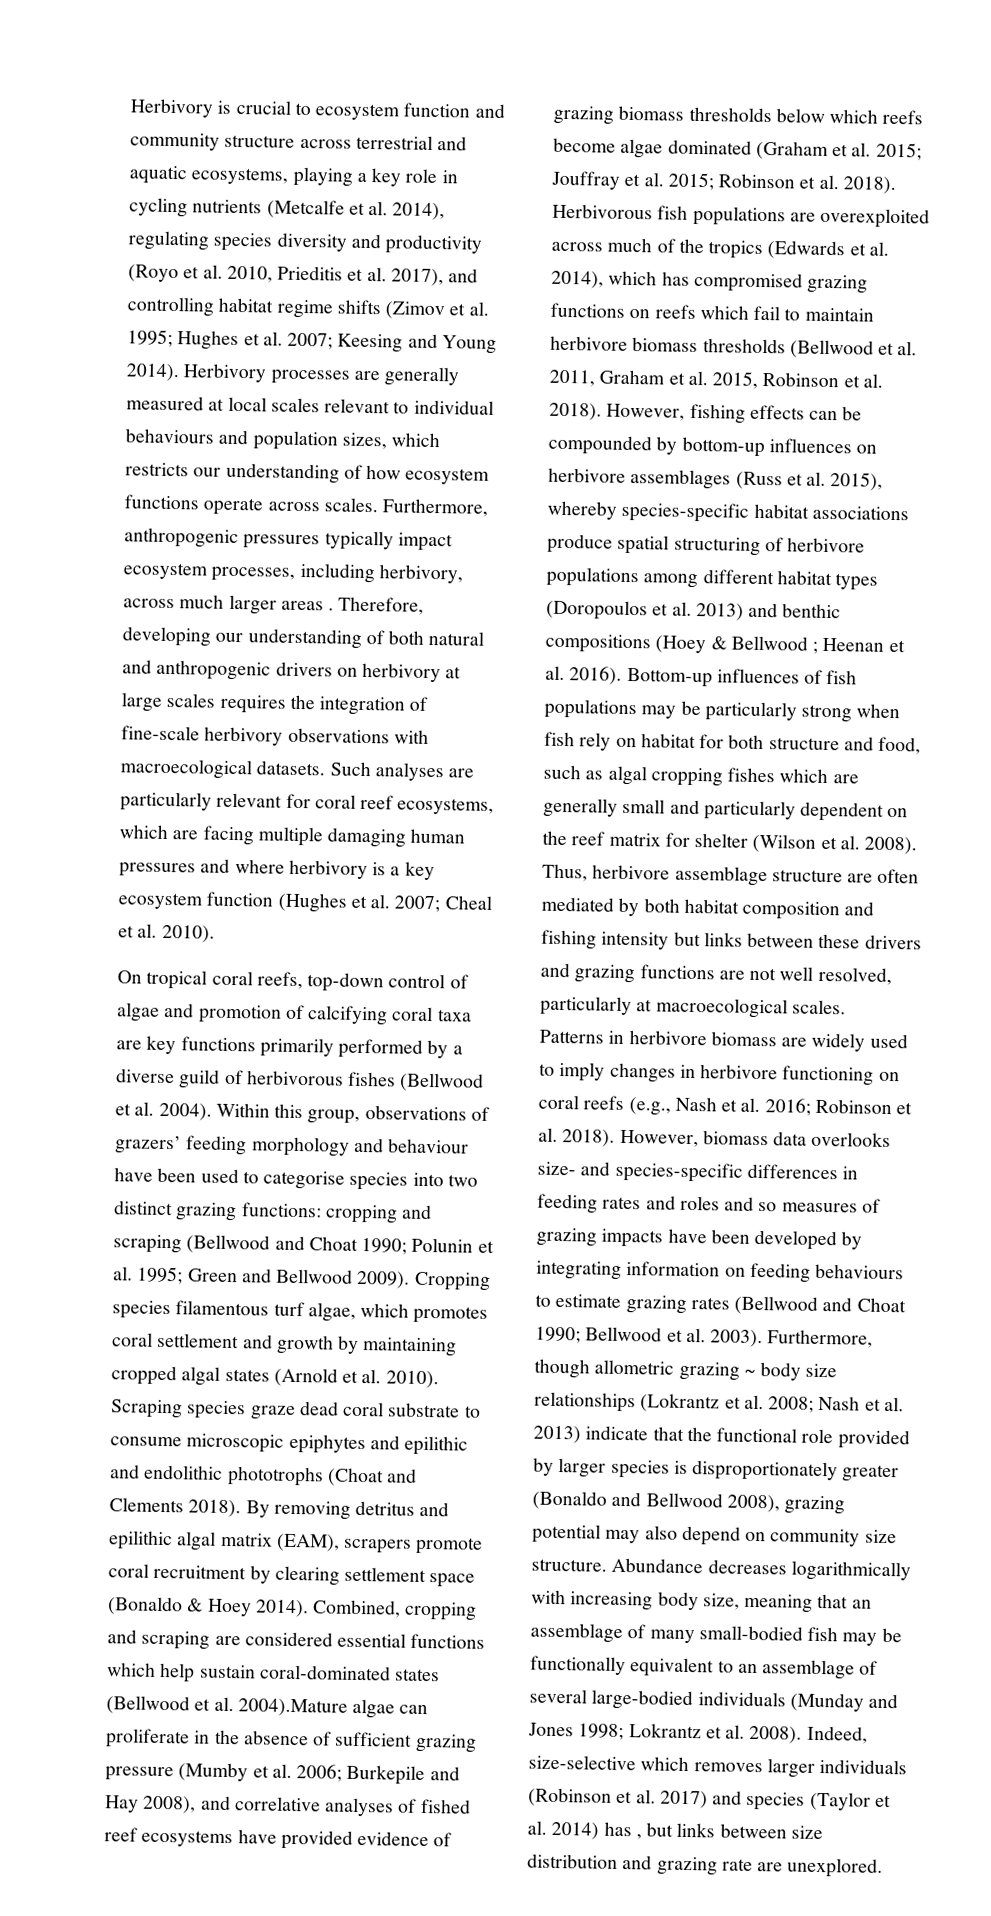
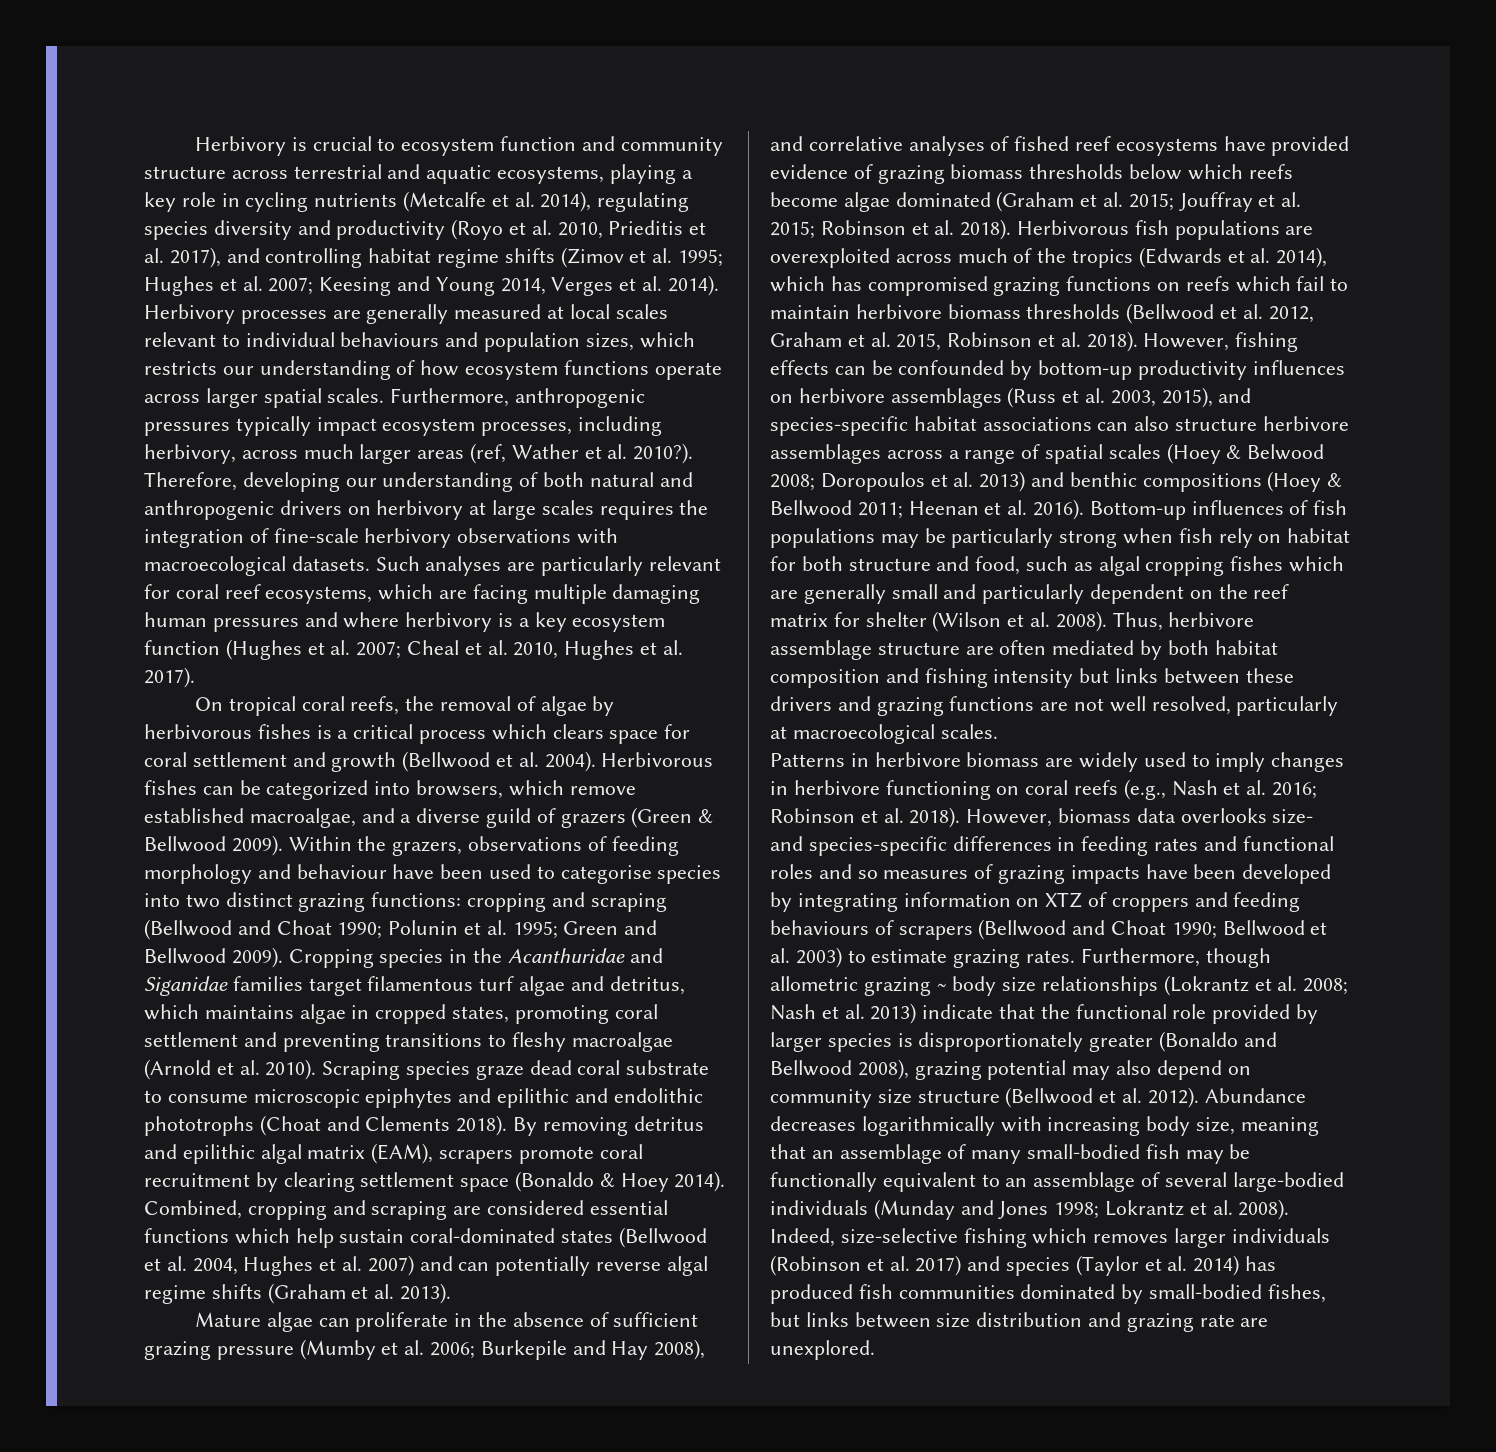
(497, 344) none -> [500,276,663,296] 2014, Verges et al.
(320, 506) none -> [205,388,322,408] larger spatial
[328,607,335,611] . -> [470,443,694,464] (ref, Wather et al. 2010?).
[161,924,215,943] 2010). -> [513,640,683,660] [144,667,195,688] 2010, Hughes et al. 2017).
[307,972,469,993] [116,1002,472,1026] [116,1035,463,1059] [116,1068,485,1092] [115,1101,361,1124] top-down control of algae and promotion of calcifying coral taxa are key functions primarily performed by a diverse guild of herbivorous fishes (Bellwood et al. 2004). Within this group, -> [405,696,615,716] [144,724,691,744] [144,751,714,772] [144,780,636,800] [144,807,714,828] [144,835,463,856] the removal of algae by herbivorous fishes is a critical process which clears space for coral settlement and growth (Bellwood et al. 2004). Herbivorous fishes can be categorized into browsers, which remove established macroalgae, and a diverse guild of grazers (Green & Bellwood 2009). Within the grazers,
[114,1135,182,1155] grazers’ -> (607, 843) none
[175,1300,489,1324] [112,1332,458,1357] [111,1365,270,1386] filamentous turf algae, which promotes coral settlement and growth by maintaining cropped algal states -> [449,948,663,963] [144,976,685,996] [144,1004,658,1024] [144,1032,673,1052] in the Acanthuridae and Siganidae families target filamentous turf algae and detritus, which maintains algae in cropped states, promoting coral settlement and preventing transitions to fleshy macroalgae
[237,1698,348,1717] 2004).Mature -> [192,1255,708,1276] [144,1283,452,1304] [194,1312,261,1327] 2004, Hughes et al. 2007) and can potentially reverse algal regime shifts (Graham et al. 2013). // Mature
[549,369,595,387] 2011, -> [1268,306,1314,323] 2012,
[548,434,652,456] compounded -> [898,360,1005,375] confounded
(765, 447) none -> [1137,360,1247,380] productivity
[830,472,884,491] [547,500,909,523] [547,533,866,556] [546,566,879,591] [546,599,648,621] 2015), whereby species-specific habitat associations produce spatial structuring of herbivore populations among different habitat types (Doropoulos -> [1110,387,1252,408] [770,416,1349,436] [770,443,1325,464] [770,472,925,492] 2003, 2015), and species-specific habitat associations can also structure herbivore assemblages across a range of spatial scales (Hoey & Belwood 2008; Doropoulos
[812,641,819,654] ; -> [857,502,903,519] 2011;
(676, 1202) none -> [1242,836,1334,851] functional
[749,1262,905,1283] [535,1293,730,1314] feeding behaviours to estimate grazing rates -> [1045,892,1301,912] [770,920,973,940] XTZ of croppers and feeding behaviours of scrapers
[710,1329,764,1348] 2003). -> [795,947,1076,968] 2003) to estimate grazing rates.
[531,1558,607,1572] structure. -> [917,1087,1199,1108] structure (Bellwood et al. 2012).
(636, 1762) none -> [963,1228,1027,1248] fishing
[635,1833,642,1840] , -> [770,1284,1326,1304] produced fish communities dominated by small-bodied fishes,

